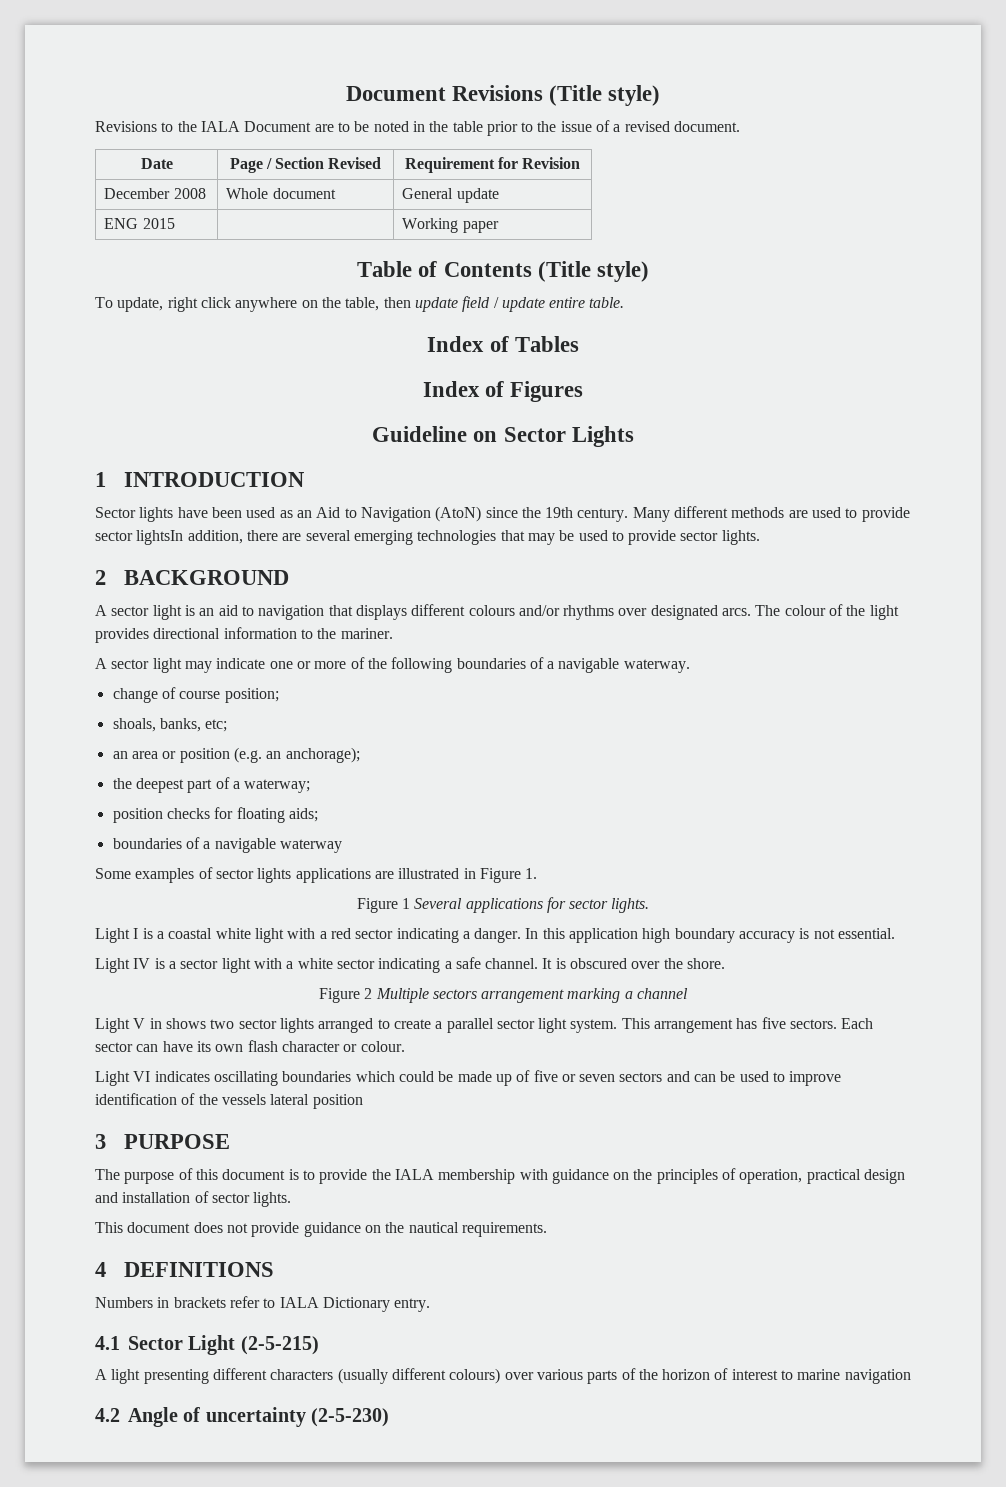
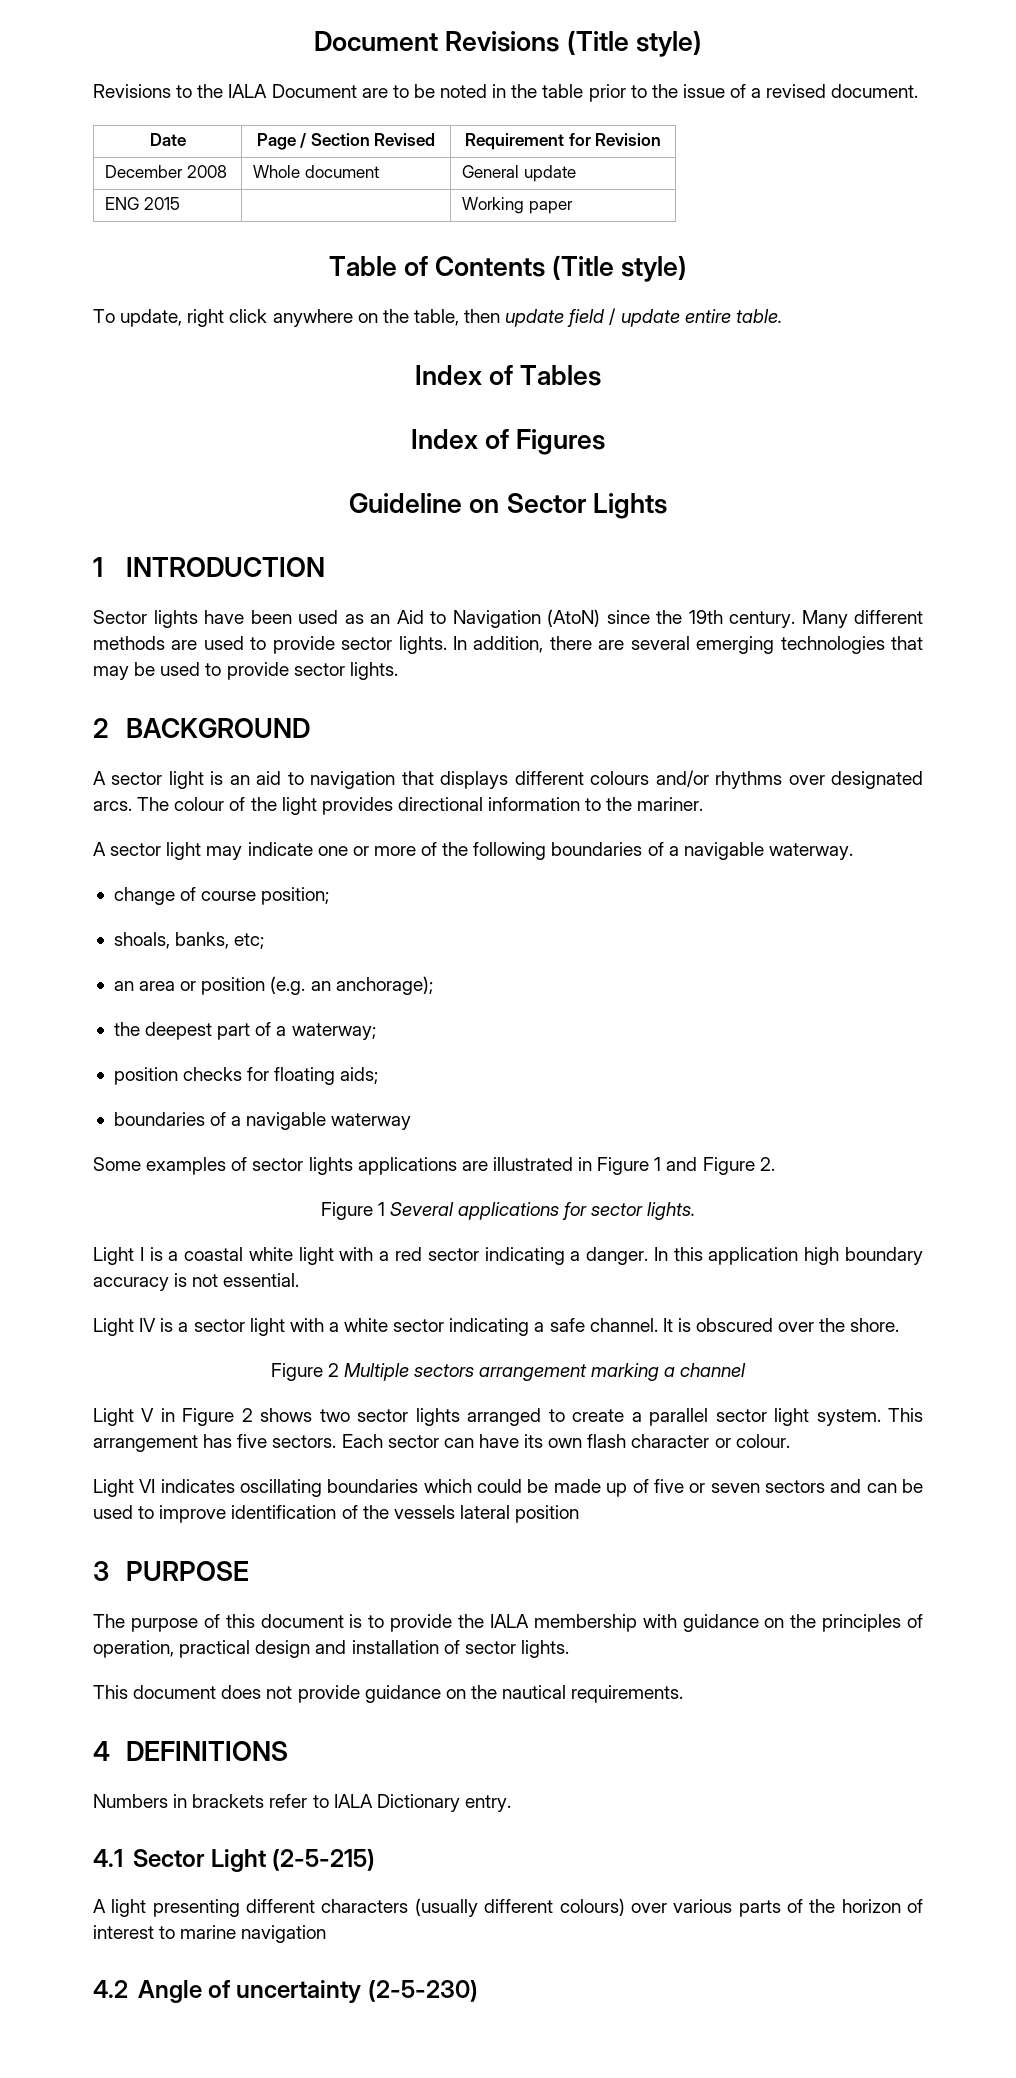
[136,530,184,545] lightsIn -> [398,636,467,654] lights. In
[525,868,538,879] 1. -> [654,1157,775,1175] 1 and Figure 2.
(162, 1023) none -> [182,1408,253,1426] Figure 2

